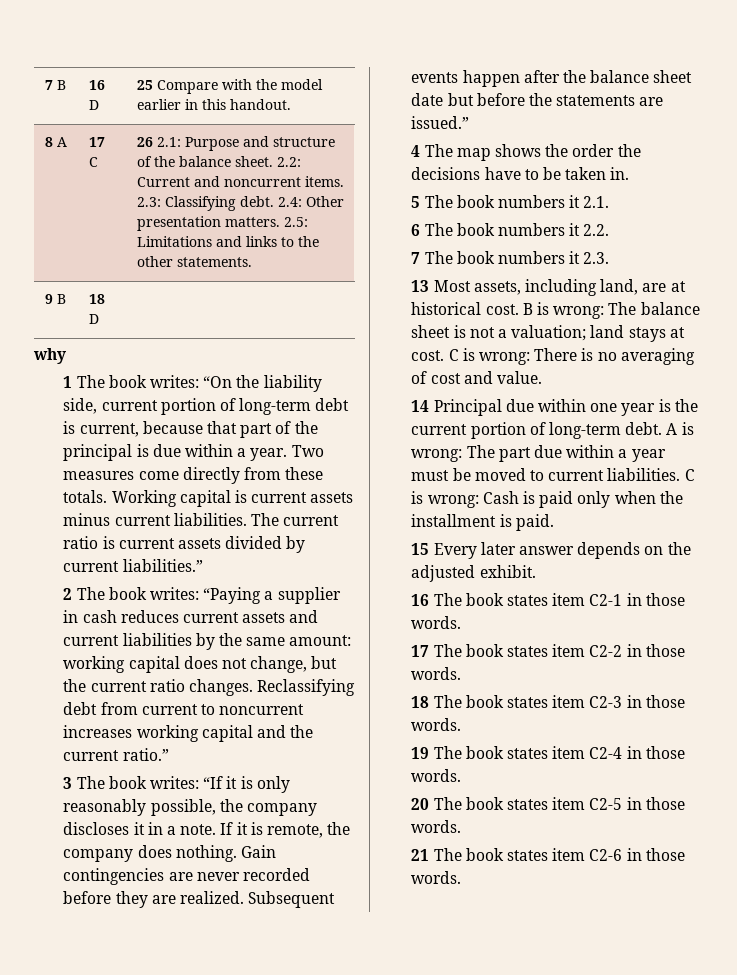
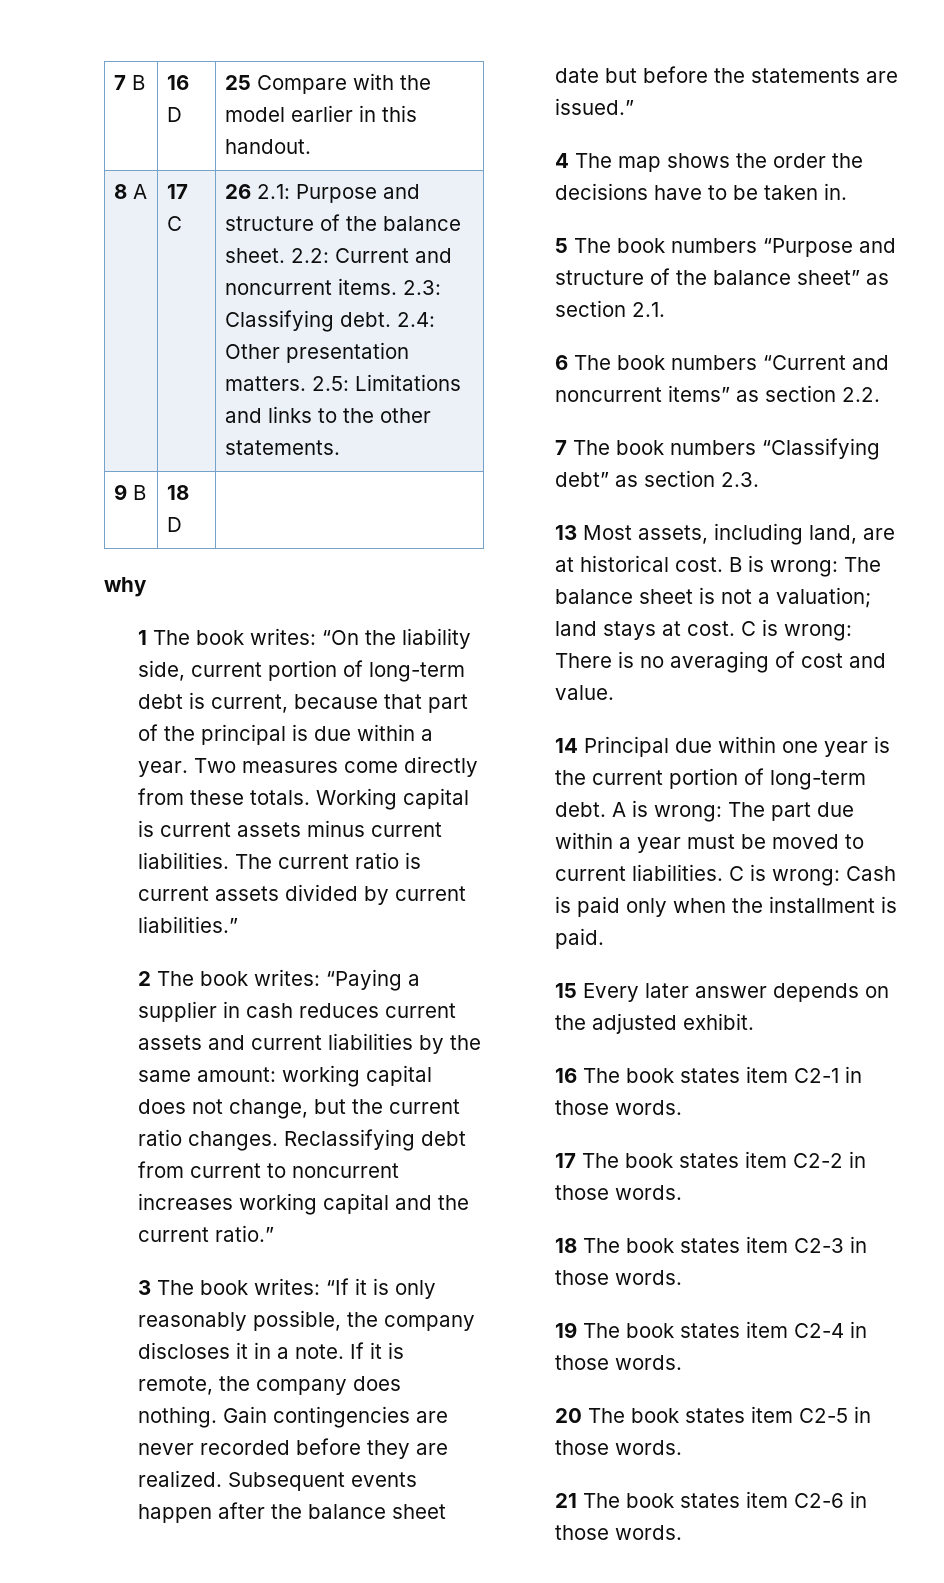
[569,195,581,208] it -> [762,238,896,257] [554,268,889,285] [554,300,626,317] “Purpose and structure of the balance sheet” as section
[569,223,581,236] it -> [762,355,889,370] [554,385,836,402] “Current and noncurrent items” as section
[569,251,581,264] it -> [761,438,880,460] [554,470,715,487] “Classifying debt” as section

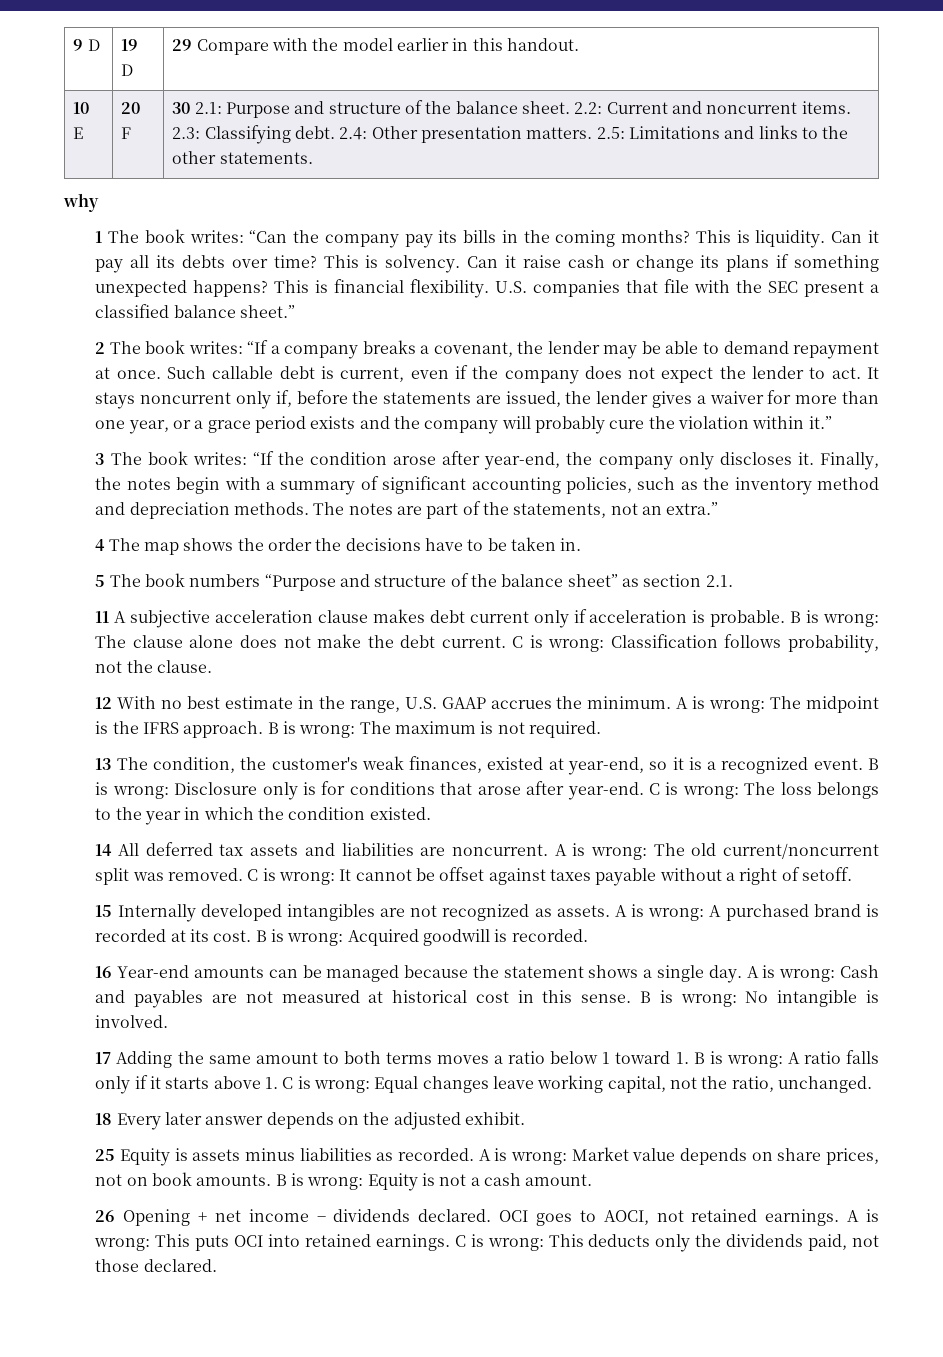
[114,75,146,90] [167,75,190,90] [167,107,183,122] [225,75,252,90] 7 B | 16 D | 25 -> [73,39,100,51] [121,39,139,51] [121,64,134,76] [172,39,193,51] 9 D | 19 D | 29
[114,184,148,199] [167,184,189,199] [167,216,183,231] [225,184,252,199] 8 A | 17 C | 26 -> [73,102,90,114] [73,127,84,139] [121,102,141,114] [121,127,132,139] [172,102,191,114] 10 E | 20 F | 30
[114,484,147,500] [167,485,190,500] [167,517,183,532] // 9 B | 18 D | -> (313, 158) none
[321,628,471,649] [137,660,465,682] [137,692,468,713] [137,724,433,745] [137,756,478,777] [137,788,469,810] [137,820,442,837] [137,852,421,869] [137,884,466,905] [137,916,238,933] [137,969,420,991] [137,1001,456,1022] [137,1033,481,1054] [137,1065,432,1087] [137,1099,460,1119] [137,1129,466,1151] [137,1161,399,1178] [137,1193,469,1215] [137,1225,274,1242] “On the liability side, current portion of long-term debt is current, because that part of the principal is due within a year. Two measures come directly from these totals. Working capital is current assets minus current liabilities. The current ratio is current assets divided by current liabilities.” // 2 The book writes: “Paying a supplier in cash reduces current assets and current liabilities by the same amount: working capital does not change, but the current ratio changes. Reclassifying debt from current to noncurrent increases working capital and the current ratio.” -> [249,230,879,248] [95,254,879,273] [95,279,880,298] [95,304,296,318] [95,340,879,359] [95,365,879,384] [95,390,880,409] [95,416,832,434] “Can the company pay its bills in the coming months? This is liquidity. Can it pay all its debts over time? This is solvency. Can it raise cash or change its plans if something unexpected happens? This is financial flexibility. U.S. companies that file with the SEC present a classified balance sheet.” // 2 The book writes: “If a company breaks a covenant, the lender may be able to demand repayment at once. Such callable debt is current, even if the company does not expect the lender to act. It stays noncurrent only if, before the statements are issued, the lender gives a waiver for more than one year, or a grace period exists and the company will probably cure the violation within it.”
[354,1278,436,1299] [137,1310,475,1331] [137,1342,404,1359] [137,1376,401,1395] [137,1406,448,1428] [137,1438,448,1459] [137,1470,417,1491] [137,1502,446,1523] [554,66,898,83] [554,98,634,115] it is only reasonably possible, the company discloses it in a note. If it is remote, the company does nothing. Gain contingencies are never recorded before they are realized. Subsequent events happen after the balance sheet date but before the statements are issued.” -> [277,451,880,470] [95,476,880,495] [95,501,719,519] the condition arose after year-end, the company only discloses it. Finally, the notes begin with a summary of significant accounting policies, such as the inventory method and depreciation methods. The notes are part of the statements, not an extra.”
[554,355,889,370] [554,385,880,402] [554,438,880,460] [554,470,759,487] [554,523,895,545] [554,555,881,577] [554,587,871,608] [554,619,852,641] [554,651,886,673] [554,685,614,700] [554,736,890,757] [554,768,866,790] [554,800,854,822] [554,832,864,853] [554,864,896,886] [554,896,897,917] [554,928,604,949] [554,983,577,998] 6 The book numbers “Current and noncurrent items” as section 2.2. // 7 The book numbers “Classifying debt” as section 2.3. // 13 Most assets, including land, are at historical cost. B is wrong: The balance sheet is not a valuation; land stays at cost. C is wrong: There is no averaging of cost and value. // 14 Principal due within one year is the current portion of long-term debt. A is wrong: The part due within a year must be moved to current liabilities. C is wrong: Cash is paid only when the installment is paid. // 15 -> [95,609,879,628] [95,634,879,653] [95,660,213,673] [95,696,880,713] [95,721,601,738] [95,756,880,775] [95,781,880,800] [95,807,431,825] [95,842,879,860] [95,867,852,886] [95,904,879,922] [95,929,588,946] [95,965,880,983] [95,990,880,1008] [95,1015,169,1028] [95,1050,879,1068] [95,1075,872,1094] [95,1113,113,1125] 11 A subjective acceleration clause makes debt current only if acceleration is probable. B is wrong: The clause alone does not make the debt current. C is wrong: Classification follows probability, not the clause. // 12 With no best estimate in the range, U.S. GAAP accrues the minimum. A is wrong: The midpoint is the IFRS approach. B is wrong: The maximum is not required. // 13 The condition, the customer's weak finances, existed at year-end, so it is a recognized event. B is wrong: Disclosure only is for conditions that arose after year-end. C is wrong: The loss belongs to the year in which the condition existed. // 14 All deferred tax assets and liabilities are noncurrent. A is wrong: The old current/noncurrent split was removed. C is wrong: It cannot be offset against taxes payable without a right of setoff. // 15 Internally developed intangibles are not recognized as assets. A is wrong: A purchased brand is recorded at its cost. B is wrong: Acquired goodwill is recorded. // 16 Year-end amounts can be managed because the statement shows a single day. A is wrong: Cash and payables are not measured at historical cost in this sense. B is wrong: No intangible is involved. // 17 Adding the same amount to both terms moves a ratio below 1 toward 1. B is wrong: A ratio falls only if it starts above 1. C is wrong: Equal changes leave working capital, not the ratio, unchanged. // 18
[554,1066,862,1083] [554,1100,682,1115] [554,1151,866,1168] [554,1185,682,1200] [554,1236,867,1253] [554,1270,682,1285] [554,1321,867,1338] [554,1355,682,1370] [554,1406,871,1423] [554,1440,682,1455] [554,1491,867,1508] [554,1525,682,1540] 16 The book states item C2-1 in those words. // 17 The book states item C2-2 in those words. // 18 The book states item C2-3 in those words. // 19 The book states item C2-4 in those words. // 20 The book states item C2-5 in those words. // 21 The book states item C2-6 in those words. -> [95,1147,880,1166] [95,1172,593,1191] [95,1209,880,1226] [94,1234,880,1252] [95,1259,217,1272] 25 Equity is assets minus liabilities as recorded. A is wrong: Market value depends on share prices, not on book amounts. B is wrong: Equity is not a cash amount. // 26 Opening + net income − dividends declared. OCI goes to AOCI, not retained earnings. A is wrong: This puts OCI into retained earnings. C is wrong: This deducts only the dividends paid, not those declared.

